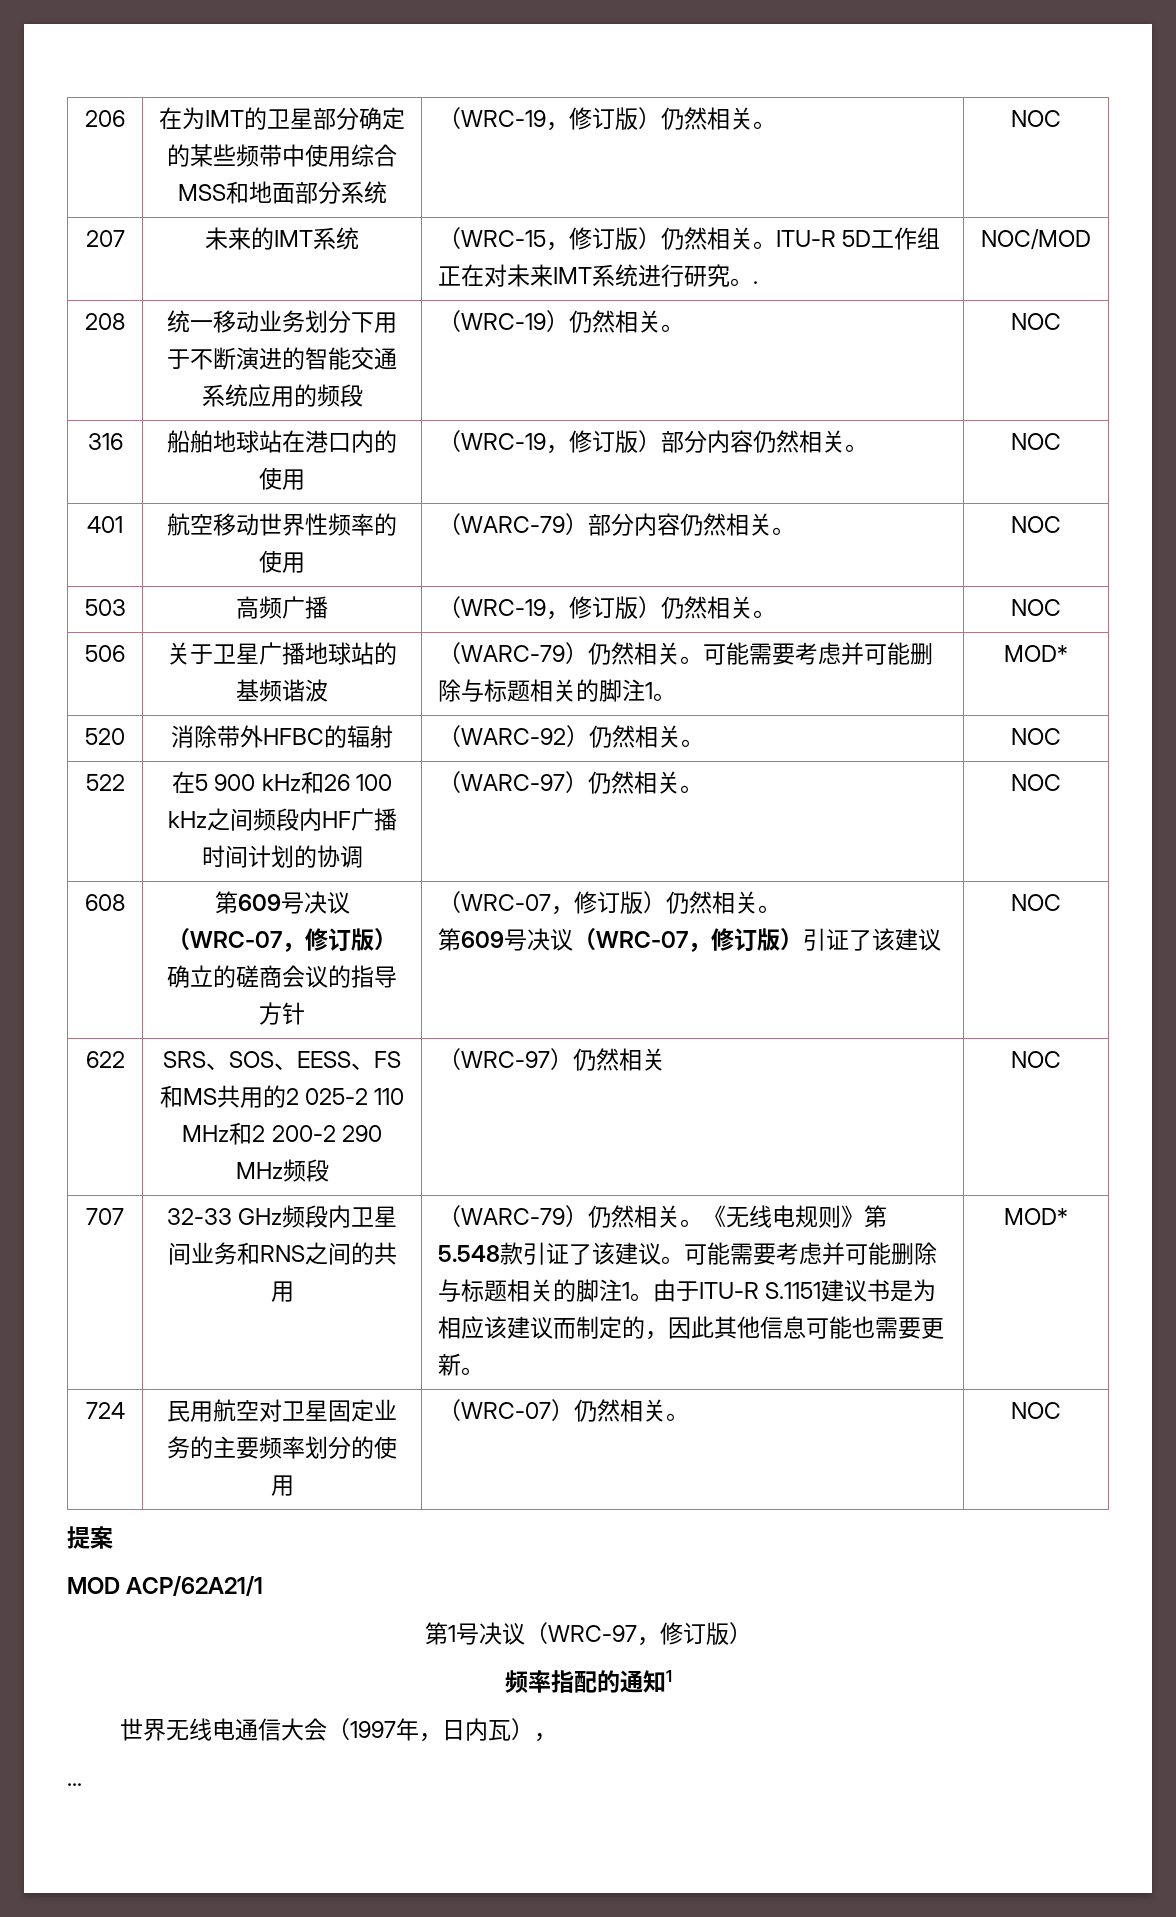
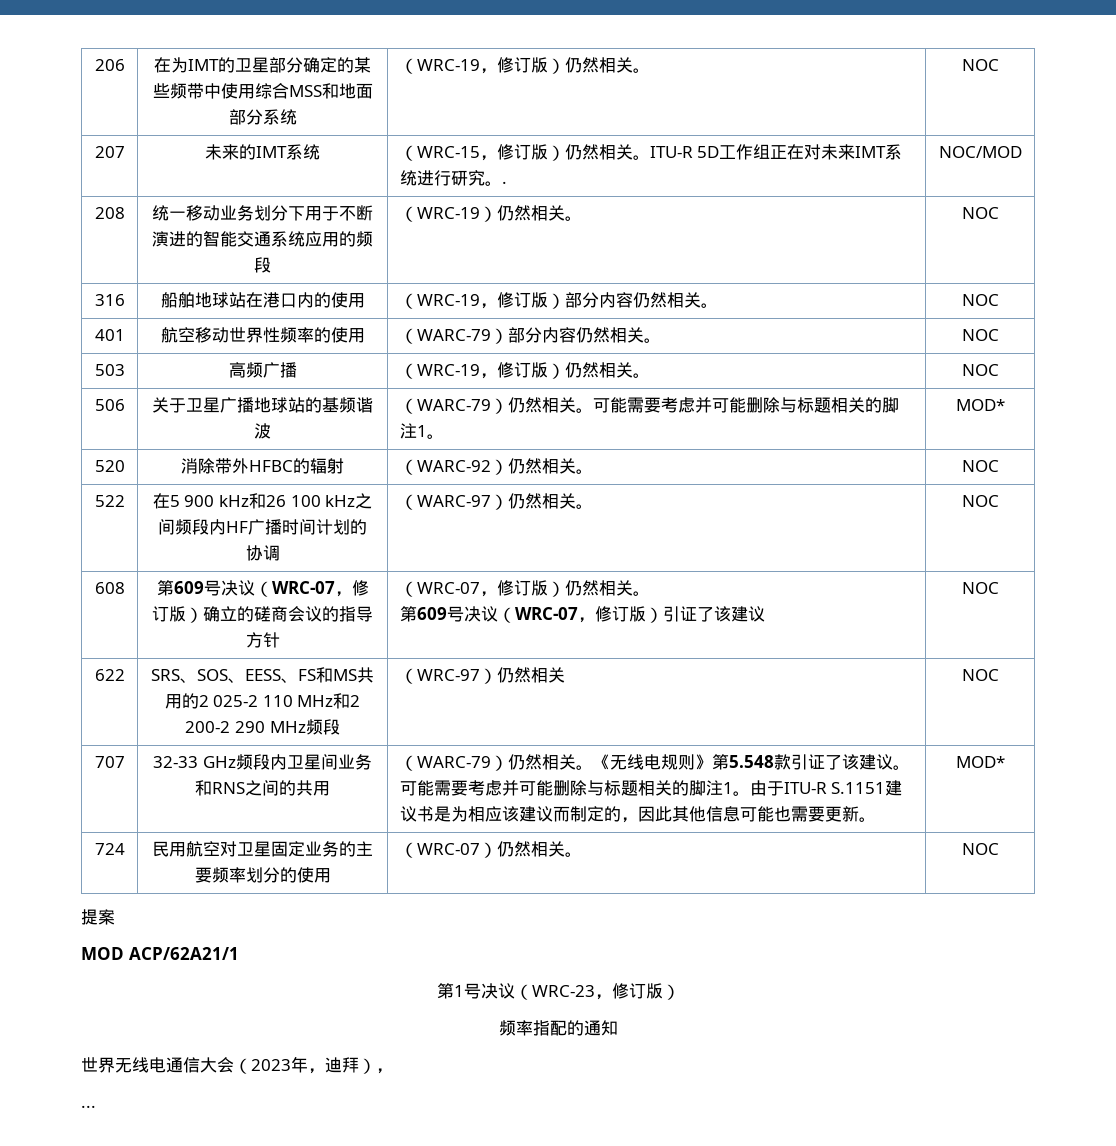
[547,1625,637,1642] WRC-97 -> [532,985,595,997] WRC-23
[665,1670,672,1682] 1 -> (618, 1028) none
[350,1718,512,1742] 1997年，日内瓦 -> [251,1056,359,1074] 2023年，迪拜

